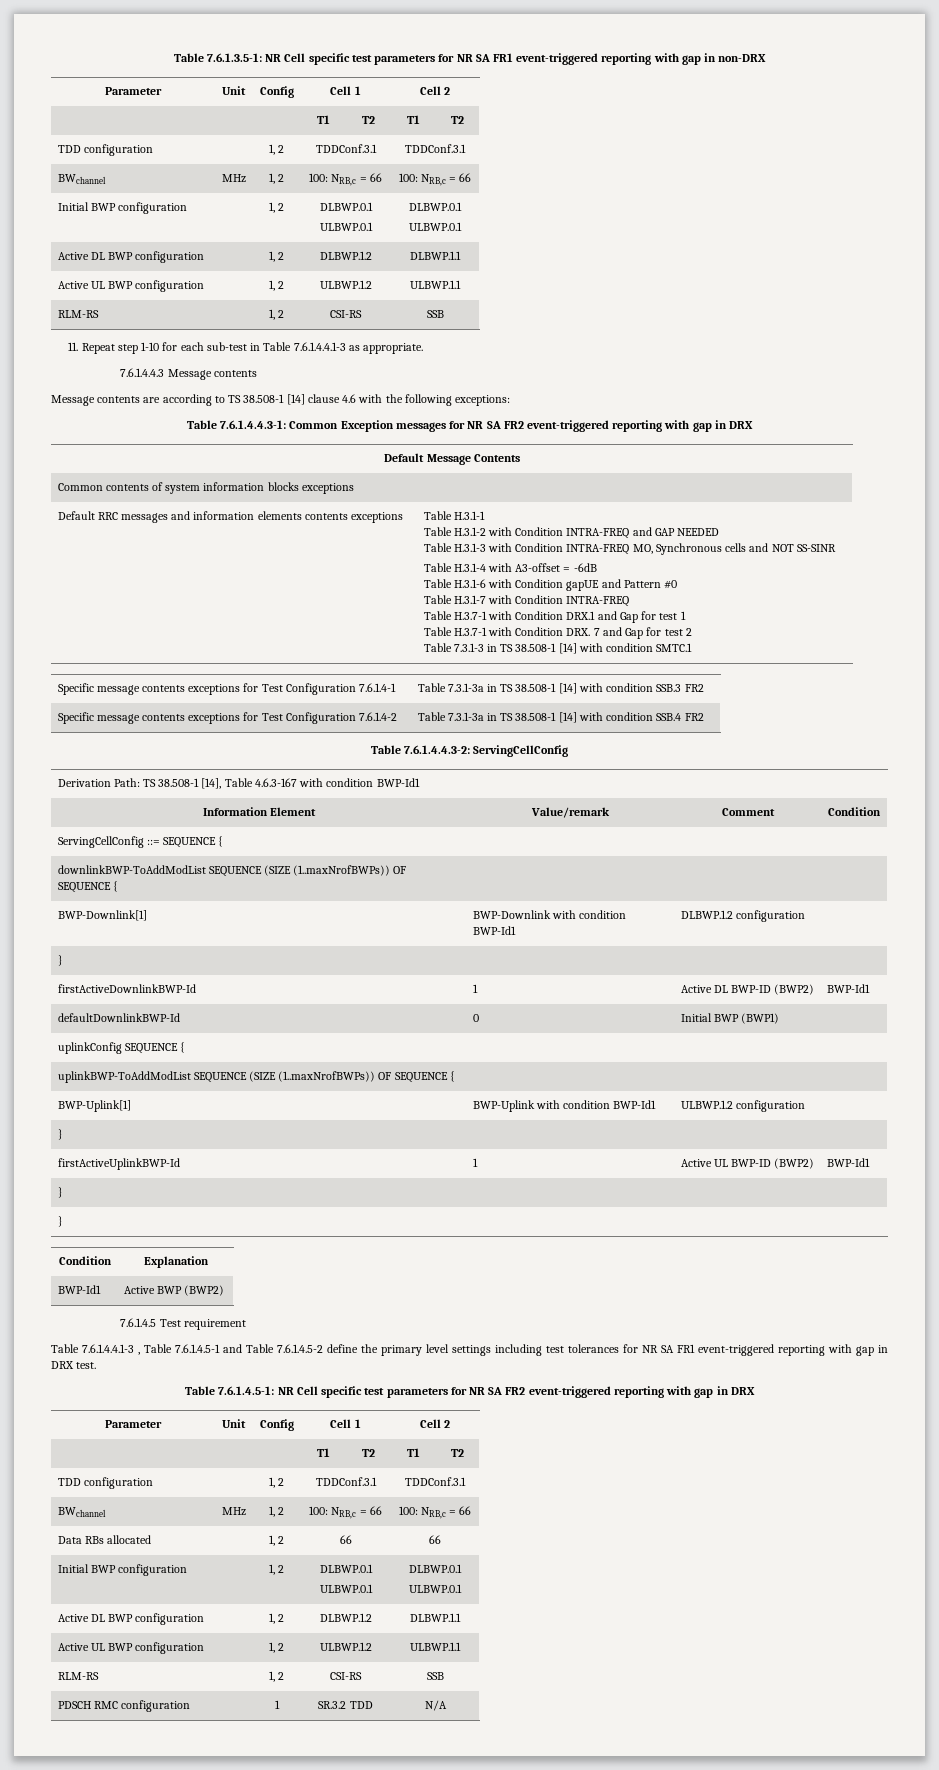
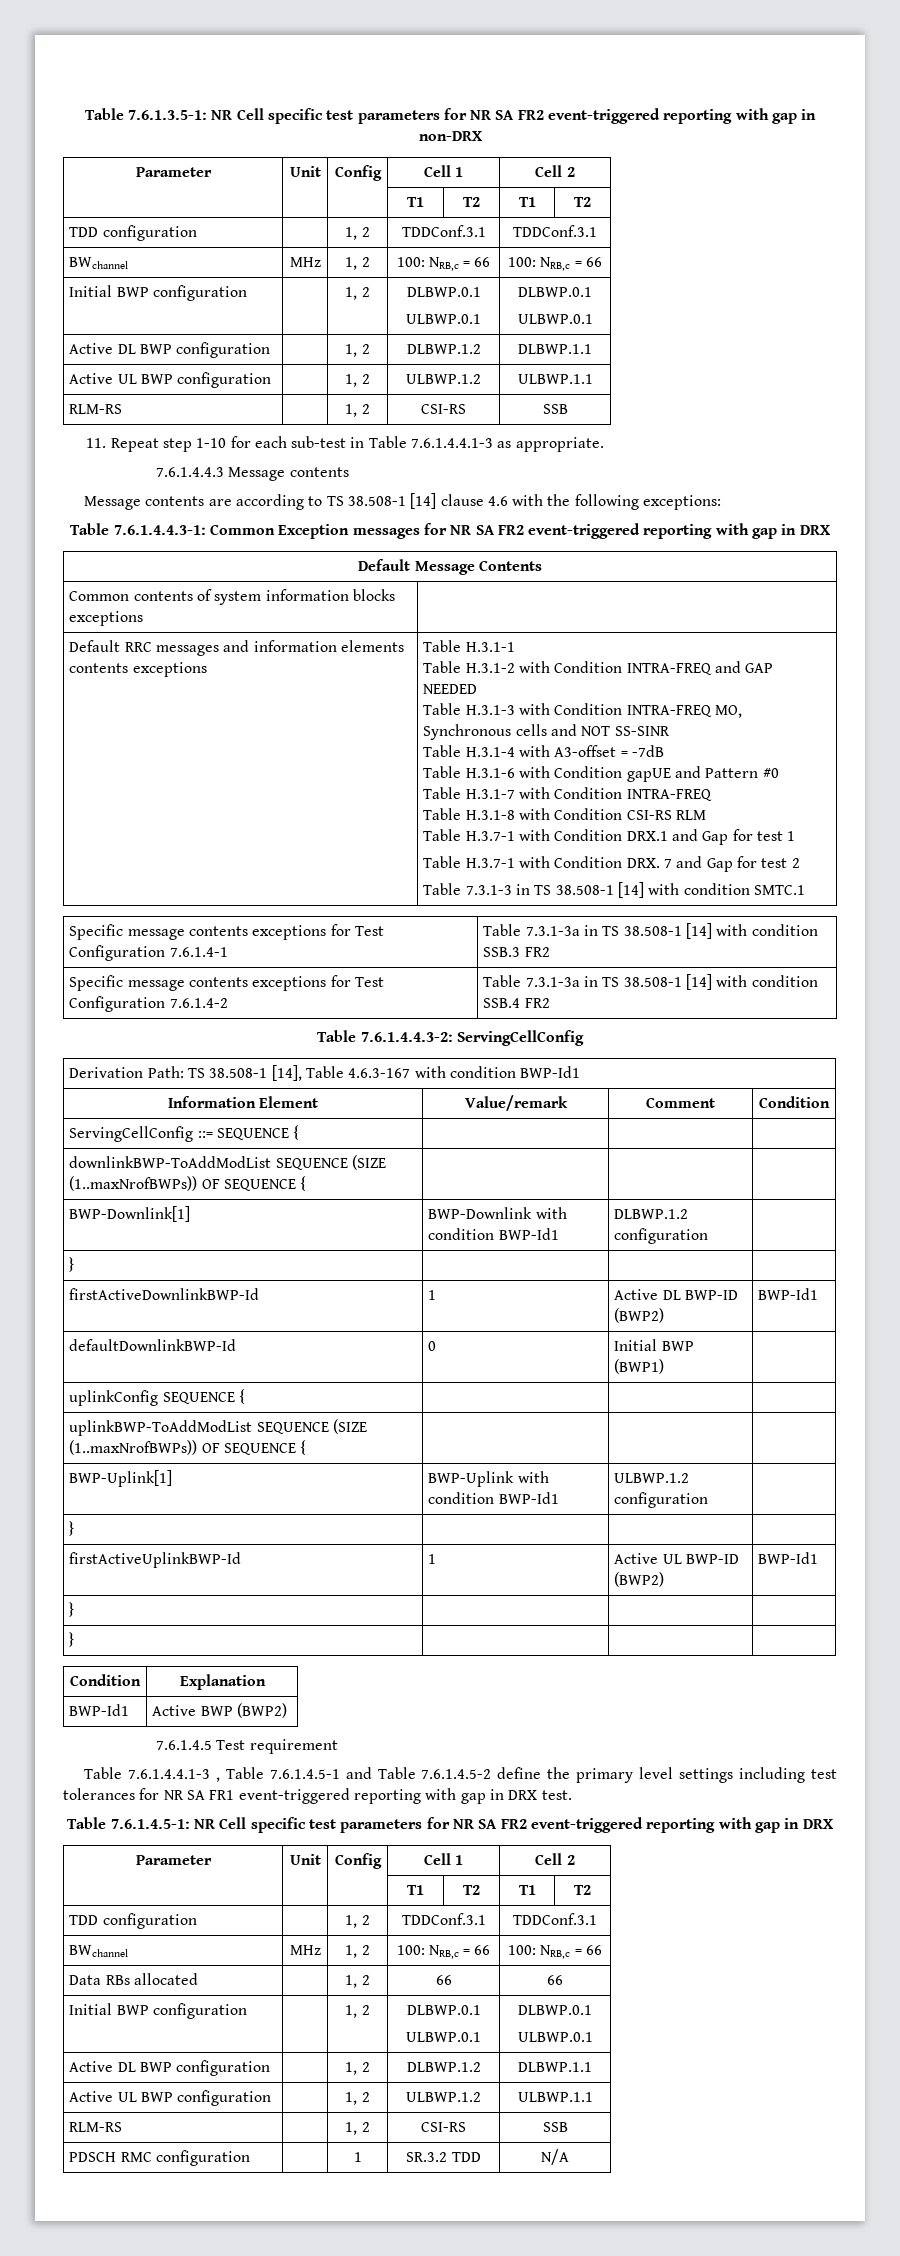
[492,53,513,62] FR1 -> [517,110,544,120] FR2
[573,563,597,572] -6dB -> [632,745,665,757] -7dB
(630, 601) none -> [423,808,707,820] // Table H.3.1-8 with Condition CSI-RS RLM

